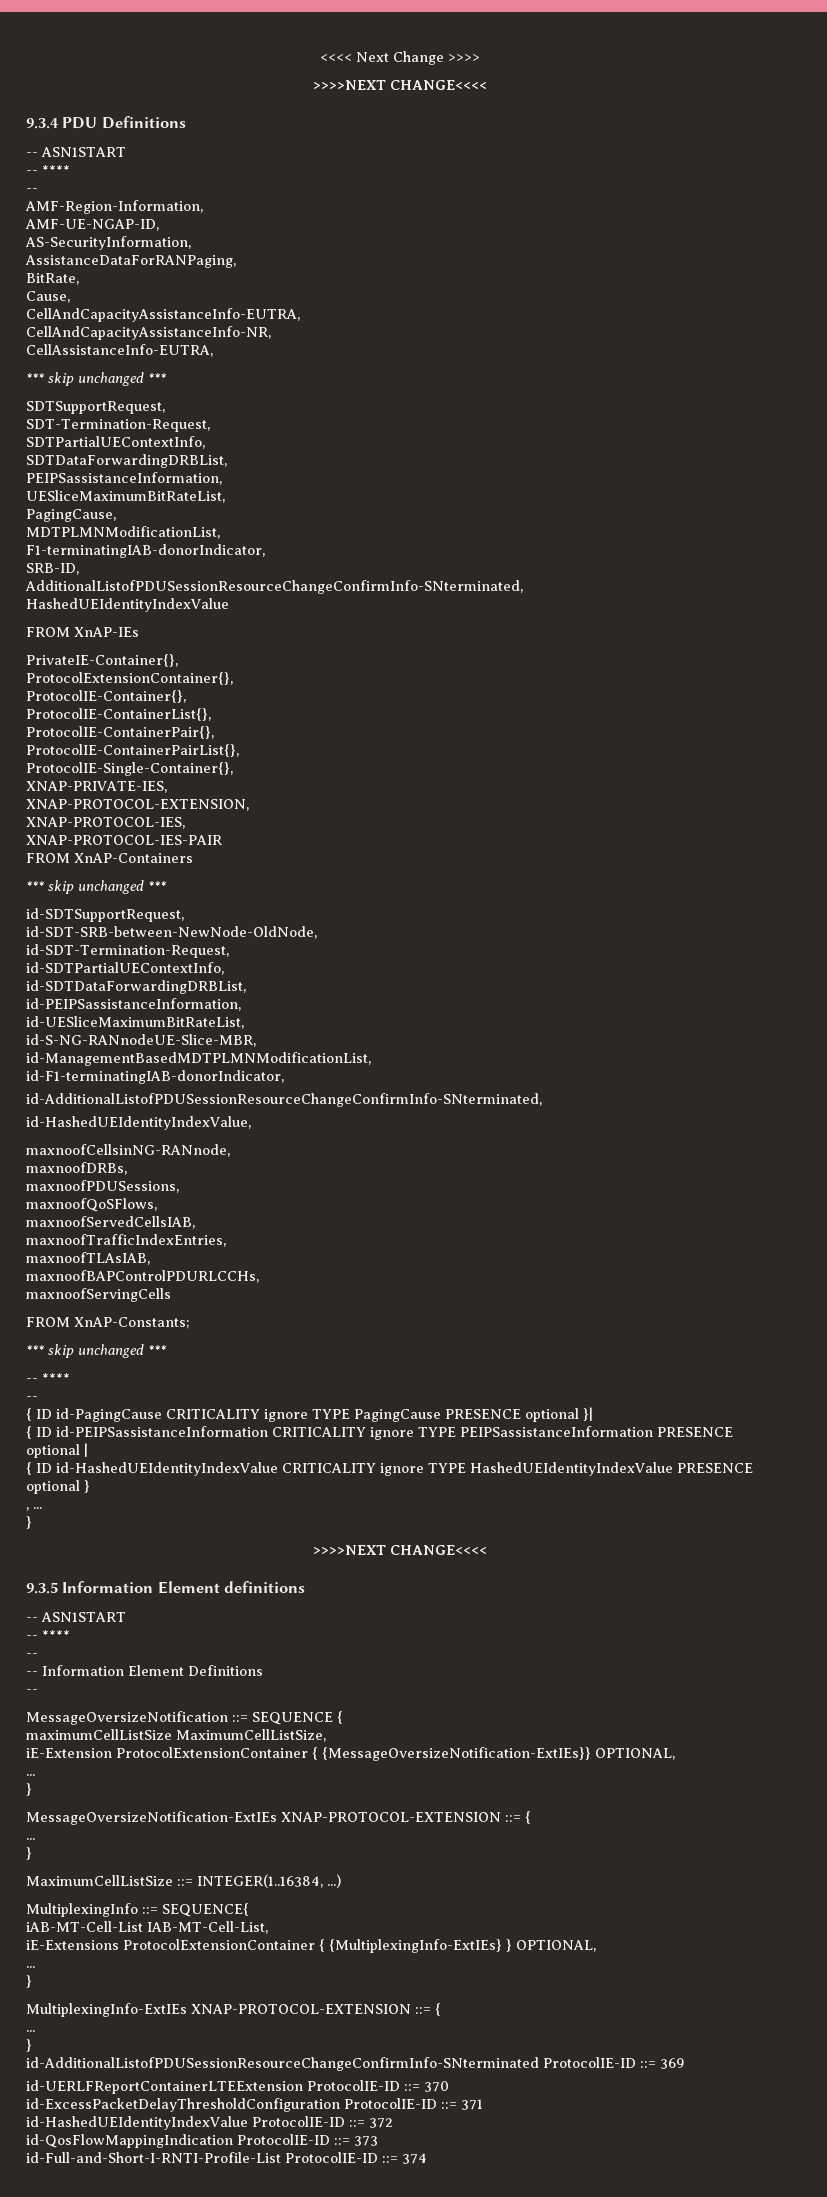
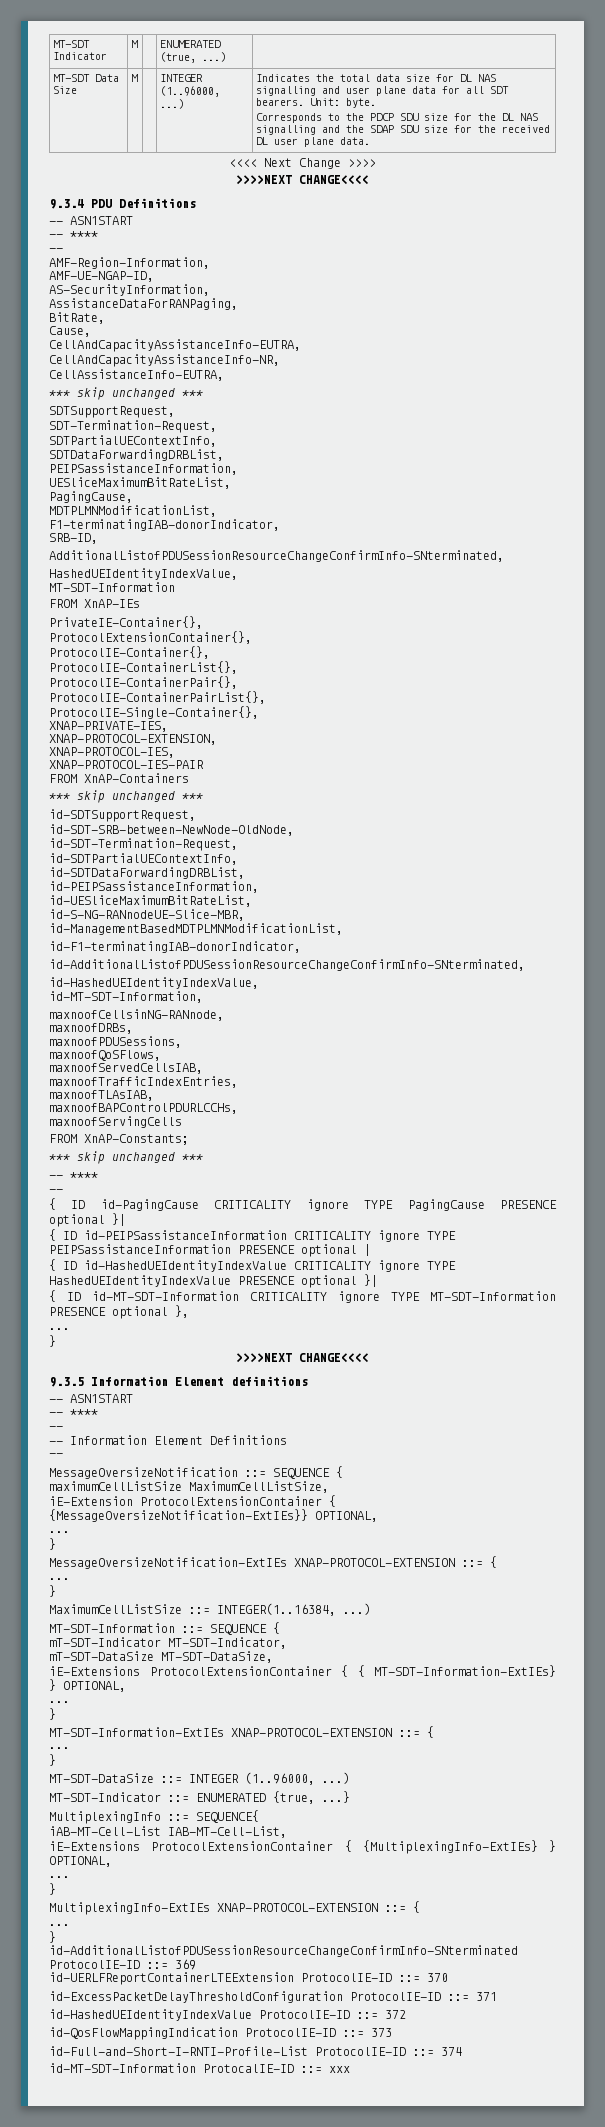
(320, 58) none -> [53,40,91,48] [53,52,108,60] [131,40,139,48] [160,40,222,48] [160,52,227,63] [53,74,120,82] [53,86,78,94] [131,74,139,82] [160,74,204,82] [160,86,221,97] [160,99,185,109] [256,74,497,82] [256,86,510,96] [256,98,377,108] [256,113,539,123] [256,125,551,135] [256,137,371,147] MT-SDT Indicator | M | | ENUMERATED (true, ...) | // MT-SDT Data Size | M | | INTEGER (1..96000, ...) | Indicates the total data size for DL NAS signalling and user plane data for all SDT bearers. Unit: byte. // Corresponds to the PDCP SDU size for the DL NAS signalling and the SDAP SDU size for the received DL user plane data. //
[26,598,229,612] HashedUEIdentityIndexValue -> [49,568,238,580] [49,582,175,592] HashedUEIdentityIndexValue, // MT-SDT-Information
(251, 1123) none -> [49,991,203,1003] // id-MT-SDT-Information,
[84,1480,90,1493] [26,1507,29,1511] } // , -> [364,1274,378,1287] [49,1290,556,1303] [49,1305,189,1319] }| // { ID id-MT-SDT-Information CRITICALITY ignore TYPE MT-SDT-Information PRESENCE optional }, //
(341, 1881) none -> [49,1622,280,1635] [49,1637,287,1649] [49,1651,273,1663] [49,1665,556,1677] [49,1679,126,1692] [49,1701,70,1703] [49,1708,56,1720] [49,1726,434,1738] [49,1747,70,1749] [49,1754,56,1766] [49,1772,350,1785] [49,1791,350,1804] // MT-SDT-Information ::= SEQUENCE { // mT-SDT-Indicator MT-SDT-Indicator, // mT-SDT-DataSize MT-SDT-DataSize, // iE-Extensions ProtocolExtensionContainer { { MT-SDT-Information-ExtIEs} } OPTIONAL, // ... // } // MT-SDT-Information-ExtIEs XNAP-PROTOCOL-EXTENSION ::= { // ... // } // MT-SDT-DataSize ::= INTEGER (1..96000, ...) // MT-SDT-Indicator ::= ENUMERATED {true, ...}
(427, 2158) none -> [49,2063,350,2073] // id-MT-SDT-Information ProtocalIE-ID ::= xxx

